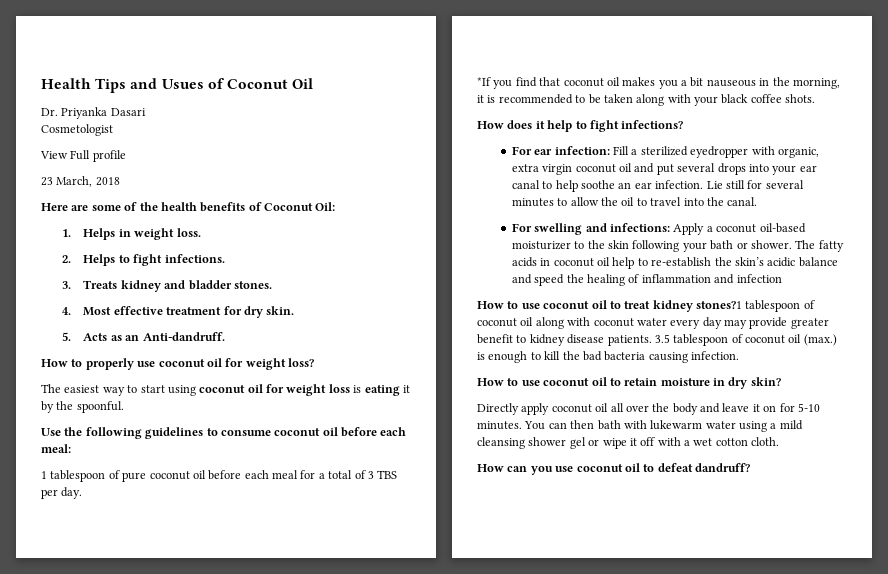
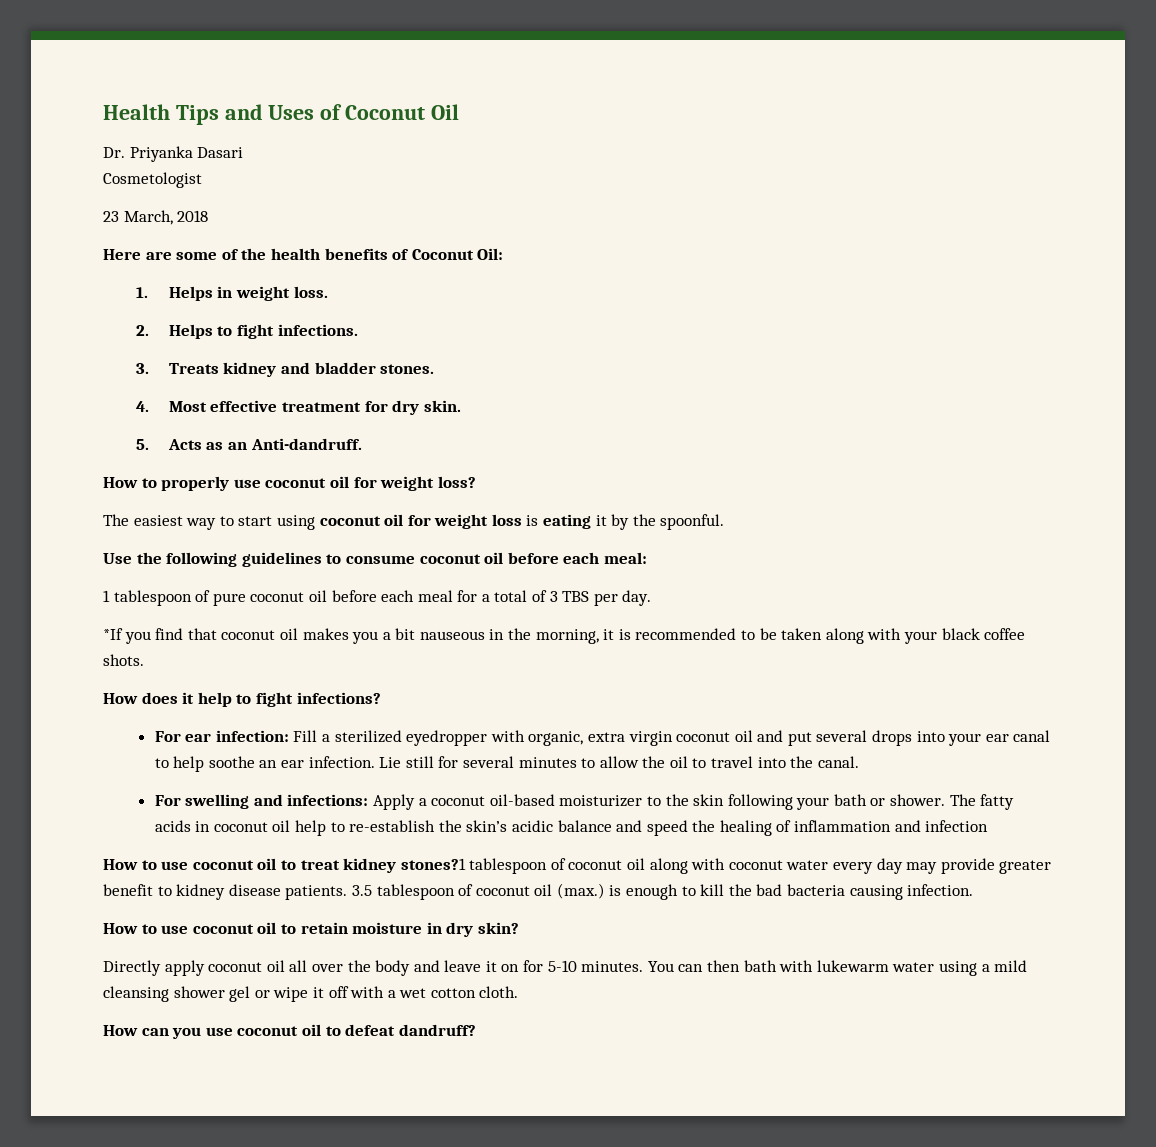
[161,79,204,89] Usues -> [268,105,315,120] Uses
[40,150,126,162] // View Full profile -> (202, 180) none

